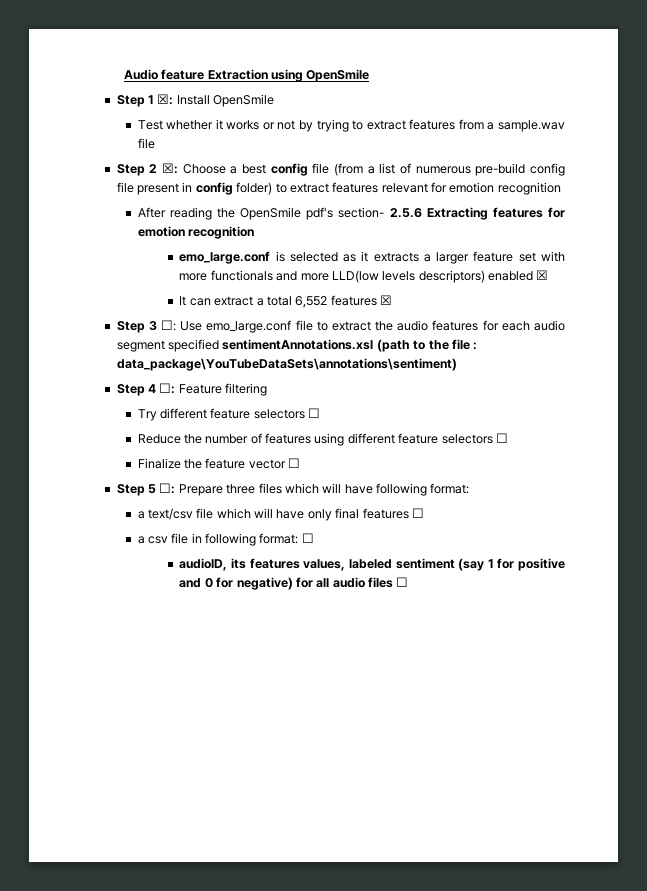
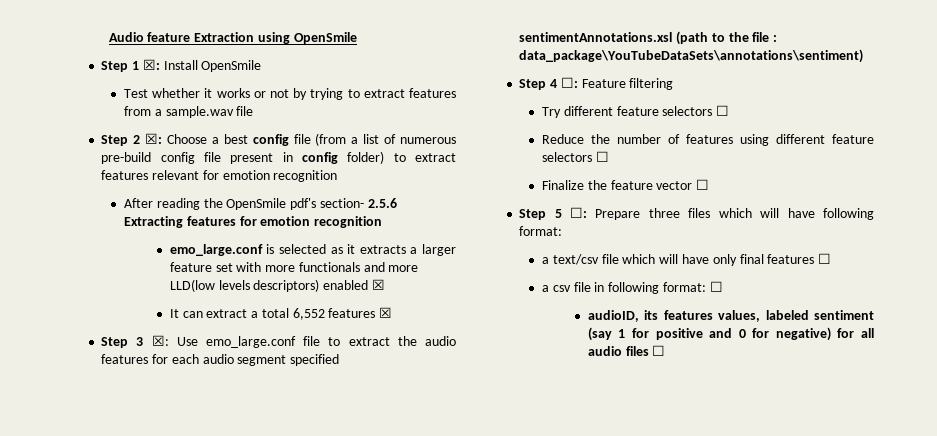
[161,320,177,331] ☐: -> [151,335,169,346] ☒:

